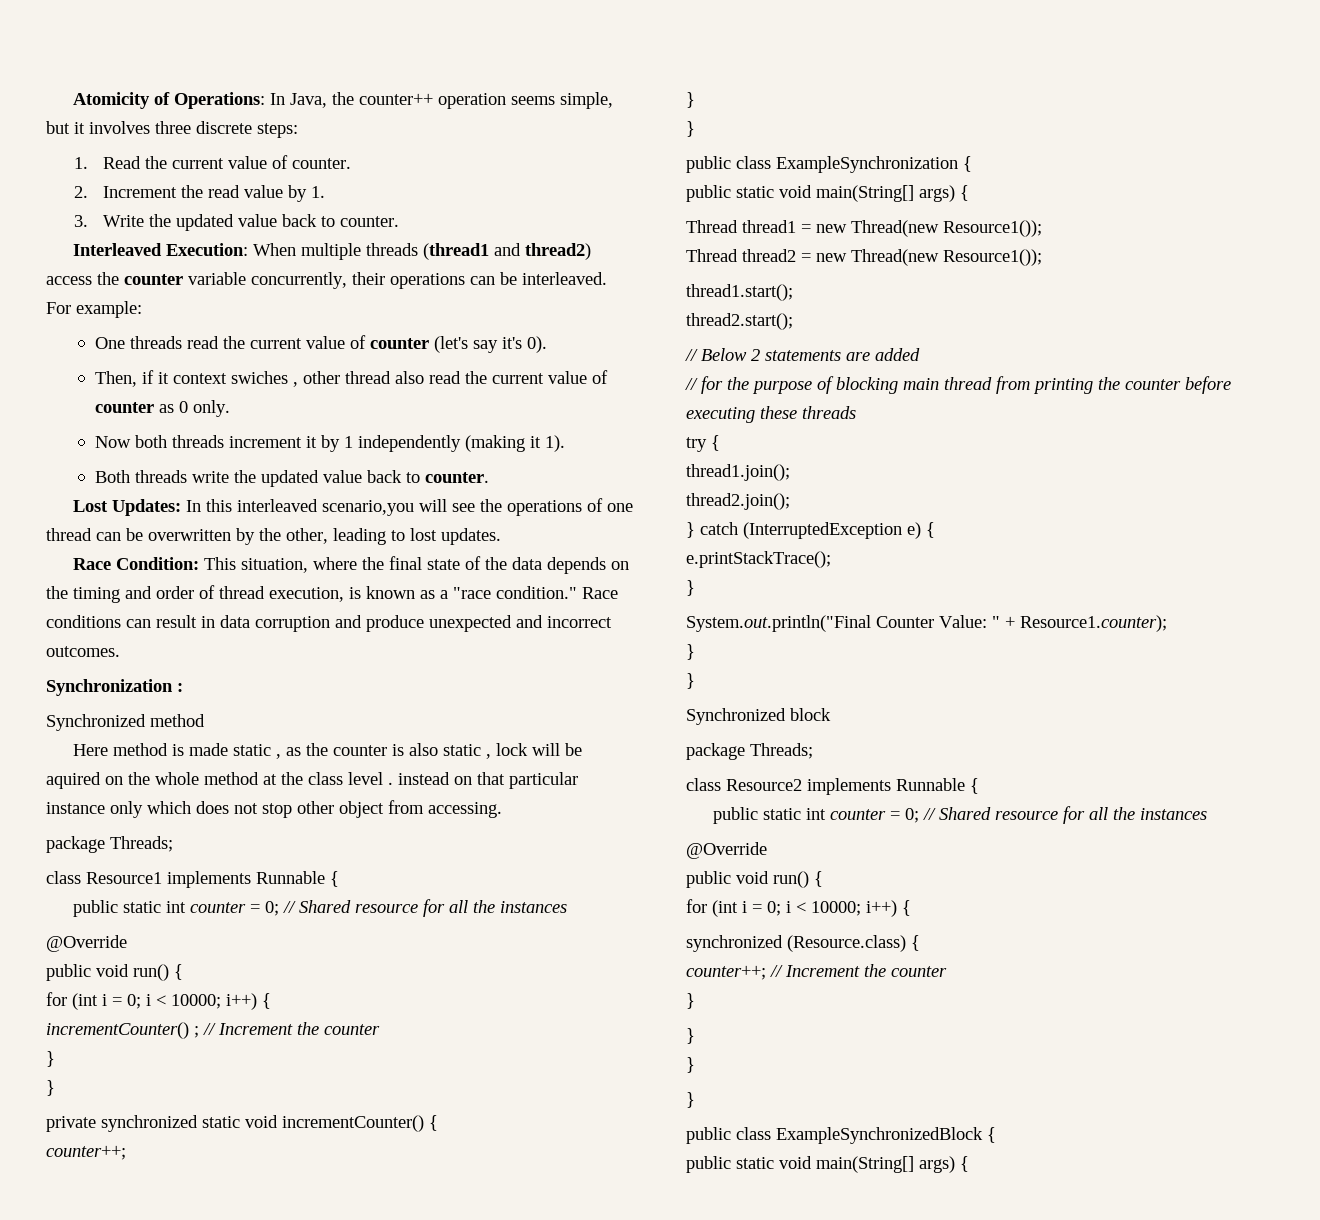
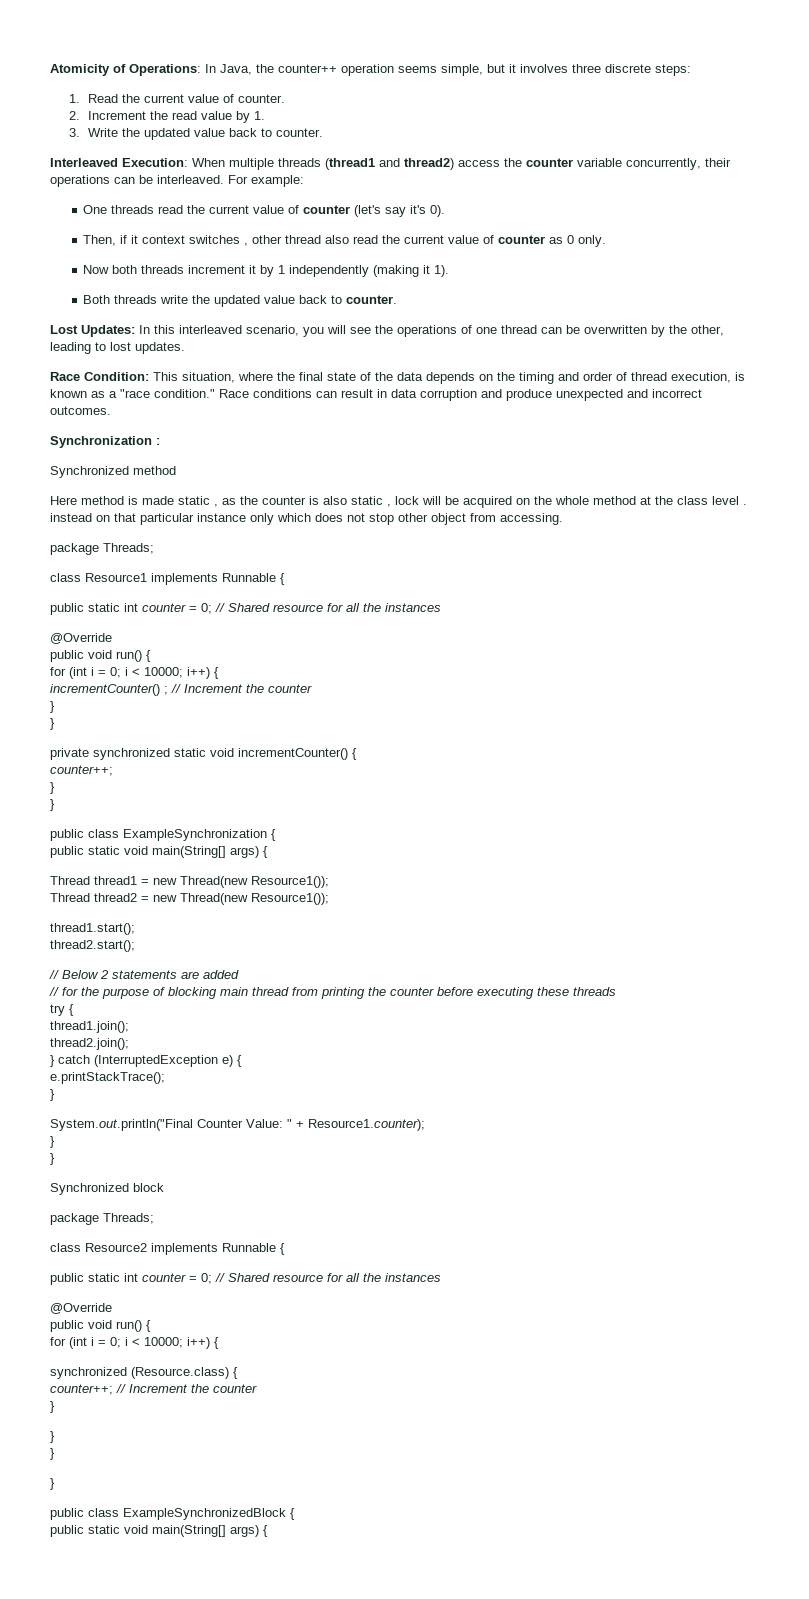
[230,371,288,384] swiches -> [189,235,241,244] switches
[321,500,414,516] scenario,you -> [246,325,324,337] scenario, you
[46,772,101,789] aquired -> [463,496,512,508] acquired

